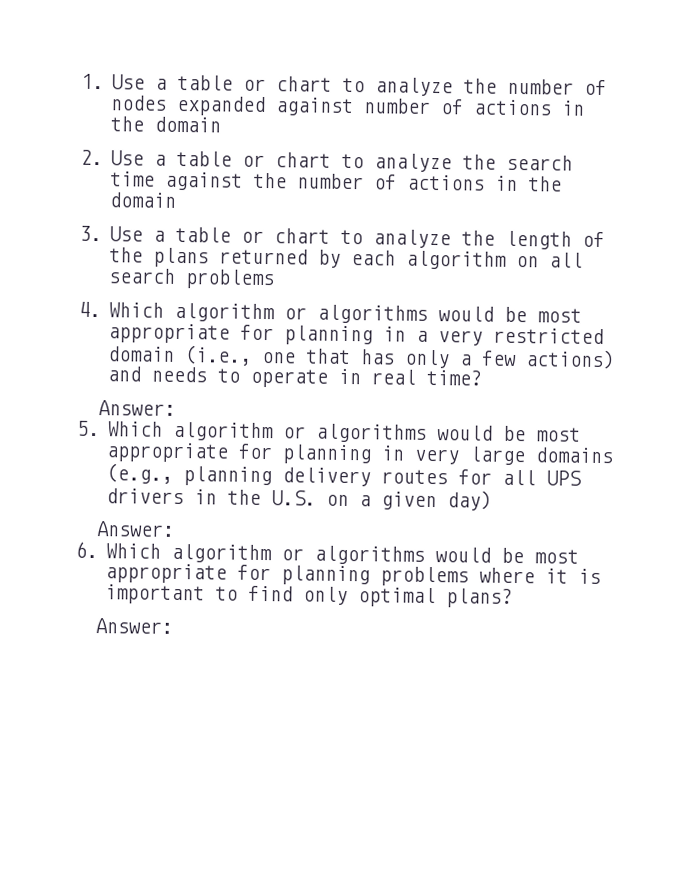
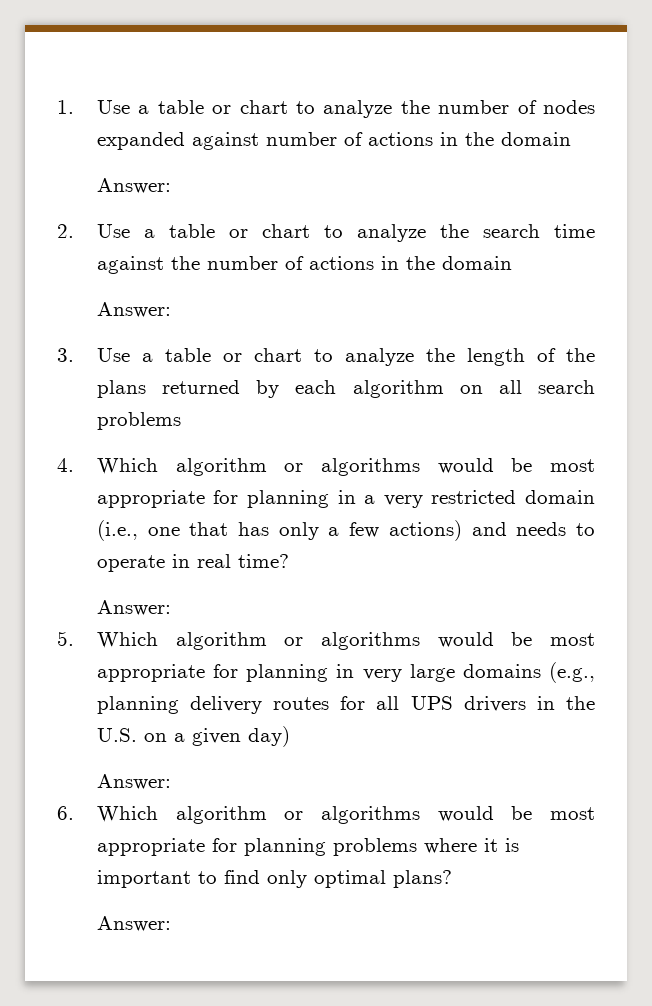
(222, 124) none -> [96,178,171,194] // Answer:
(177, 200) none -> [96,302,171,318] // Answer:

